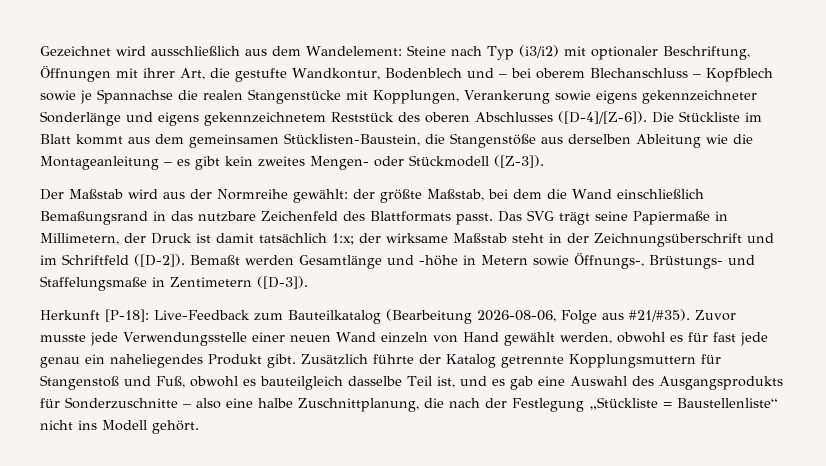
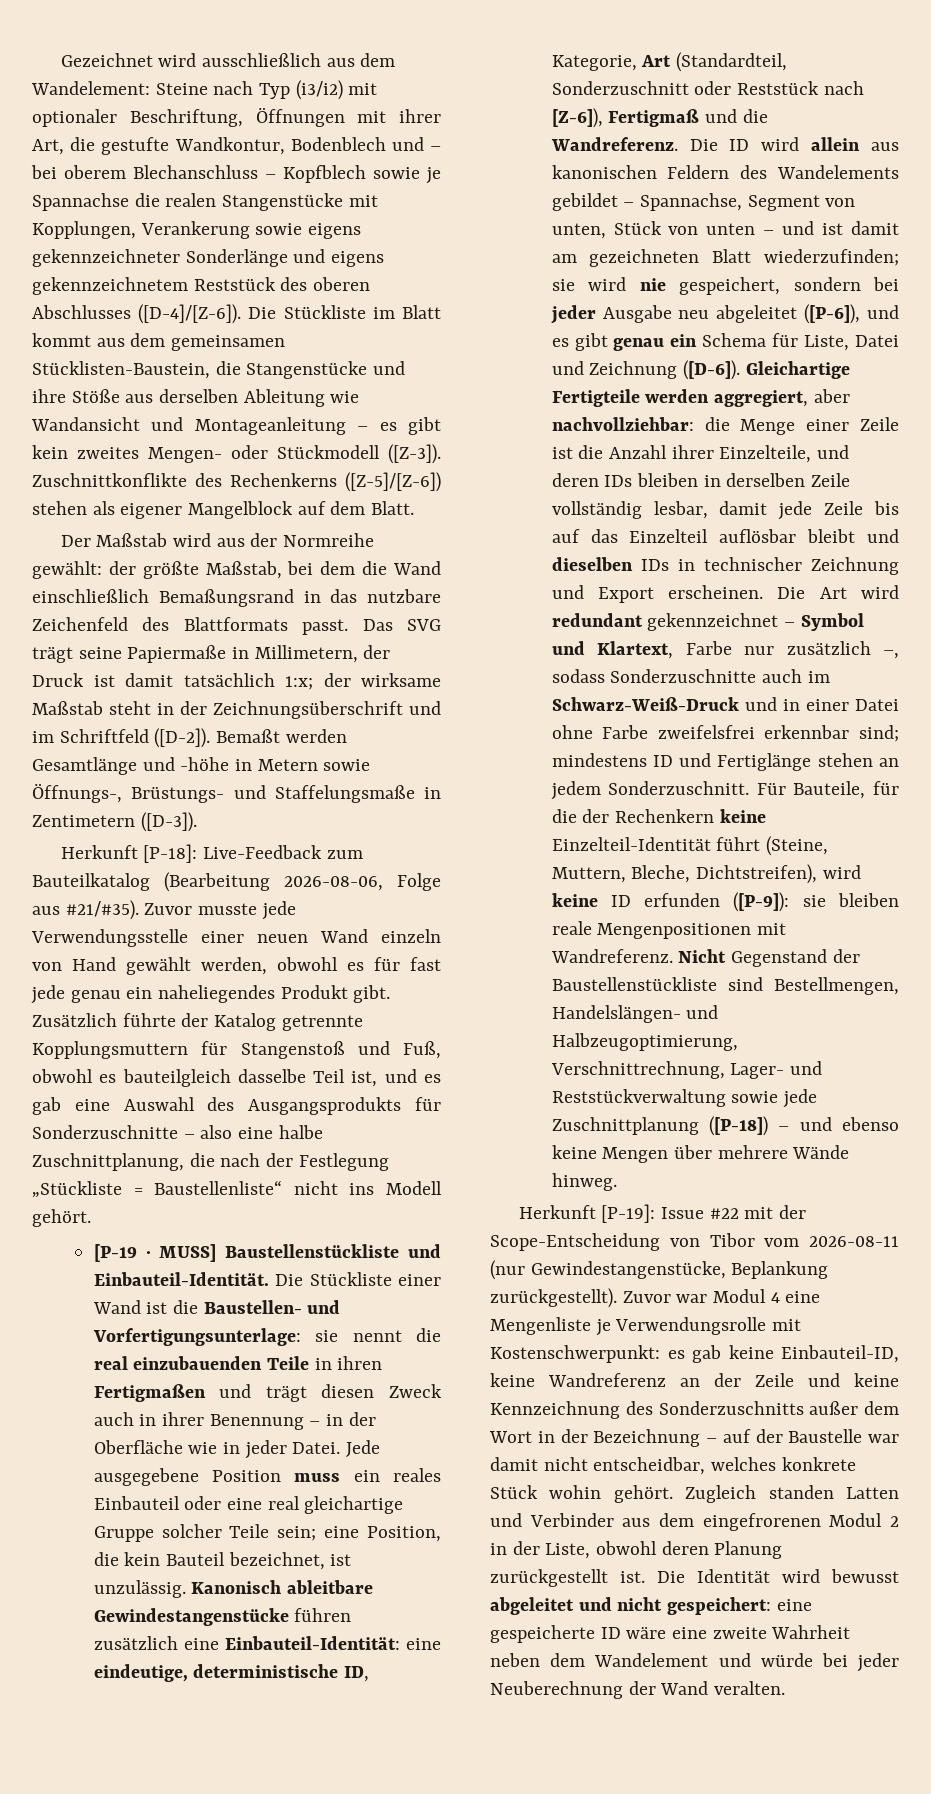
[450,133,536,148] Stangenstöße -> [246,361,406,379] [32,389,120,403] Stangenstücke und ihre Stöße
[733,134,753,144] die -> [31,417,184,431] Wandansicht und
(544, 161) none -> [32,472,441,492] [32,501,415,519] Zuschnittkonflikte des Rechenkerns ([Z-5]/[Z-6]) stehen als eigener Mangelblock auf dem Blatt.
(199, 427) none -> [93,1244,442,1262] [93,1272,441,1286] [92,1300,341,1314] [92,1328,442,1346] [93,1356,383,1370] [93,1384,442,1402] [93,1412,376,1430] [93,1440,381,1459] [93,1468,441,1486] [93,1496,404,1514] [93,1524,442,1542] [93,1552,352,1570] [93,1580,374,1598] [93,1608,352,1626] [93,1636,441,1650] [93,1664,370,1682] [551,52,788,72] [551,81,864,95] [551,108,768,128] [550,137,899,151] [551,165,899,179] [551,193,856,211] [551,221,899,239] [551,249,899,267] [551,277,899,295] [550,304,899,324] [551,333,899,351] [551,360,850,380] [551,389,850,407] [551,417,899,435] [551,445,850,463] [551,473,851,487] [551,501,899,520] [551,529,899,543] [551,557,899,575] [551,585,899,603] [551,613,864,631] [551,641,899,659] [551,669,830,683] [551,697,899,711] [551,725,899,742] [551,753,899,771] [550,781,899,800] [551,809,766,823] [551,836,829,856] [551,864,861,884] [551,892,899,912] [551,921,787,939] [550,949,860,967] [551,977,899,995] [551,1005,719,1023] [551,1033,738,1051] [550,1061,823,1079] [551,1089,818,1108] [551,1116,899,1136] [551,1145,850,1163] [551,1173,617,1191] [518,1204,807,1223] [490,1233,899,1251] [490,1260,829,1280] [490,1288,821,1308] [490,1317,802,1336] [490,1345,899,1363] [490,1373,899,1387] [490,1401,899,1419] [489,1429,899,1447] [490,1457,856,1475] [490,1485,899,1503] [490,1513,899,1531] [490,1541,783,1559] [490,1569,899,1587] [490,1597,812,1615] [490,1625,851,1643] [490,1653,899,1672] [490,1681,786,1699] // [P-19 · MUSS] Baustellenstückliste und Einbauteil-Identität. Die Stückliste einer Wand ist die Baustellen- und Vorfertigungsunterlage: sie nennt die real einzubauenden Teile in ihren Fertigmaßen und trägt diesen Zweck auch in ihrer Benennung – in der Oberfläche wie in jeder Datei. Jede ausgegebene Position muss ein reales Einbauteil oder eine real gleichartige Gruppe solcher Teile sein; eine Position, die kein Bauteil bezeichnet, ist unzulässig. Kanonisch ableitbare Gewindestangenstücke führen zusätzlich eine Einbauteil-Identität: eine eindeutige, deterministische ID, Kategorie, Art (Standardteil, Sonderzuschnitt oder Reststück nach [Z-6]), Fertigmaß und die Wandreferenz. Die ID wird allein aus kanonischen Feldern des Wandelements gebildet – Spannachse, Segment von unten, Stück von unten – und ist damit am gezeichneten Blatt wiederzufinden; sie wird nie gespeichert, sondern bei jeder Ausgabe neu abgeleitet ([P-6]), und es gibt genau ein Schema für Liste, Datei und Zeichnung ([D-6]). Gleichartige Fertigteile werden aggregiert, aber nachvollziehbar: die Menge einer Zeile ist die Anzahl ihrer Einzelteile, und deren IDs bleiben in derselben Zeile vollständig lesbar, damit jede Zeile bis auf das Einzelteil auflösbar bleibt und dieselben IDs in technischer Zeichnung und Export erscheinen. Die Art wird redundant gekennzeichnet – Symbol und Klartext, Farbe nur zusätzlich –, sodass Sonderzuschnitte auch im Schwarz-Weiß-Druck und in einer Datei ohne Farbe zweifelsfrei erkennbar sind; mindestens ID und Fertiglänge stehen an jedem Sonderzuschnitt. Für Bauteile, für die der Rechenkern keine Einzelteil-Identität führt (Steine, Muttern, Bleche, Dichtstreifen), wird keine ID erfunden ([P-9]): sie bleiben reale Mengenpositionen mit Wandreferenz. Nicht Gegenstand der Baustellenstückliste sind Bestellmengen, Handelslängen- und Halbzeugoptimierung, Verschnittrechnung, Lager- und Reststückverwaltung sowie jede Zuschnittplanung ([P-18]) – und ebenso keine Mengen über mehrere Wände hinweg. // Herkunft [P-19]: Issue #22 mit der Scope-Entscheidung von Tibor vom 2026-08-11 (nur Gewindestangenstücke, Beplankung zurückgestellt). Zuvor war Modul 4 eine Mengenliste je Verwendungsrolle mit Kostenschwerpunkt: es gab keine Einbauteil-ID, keine Wandreferenz an der Zeile und keine Kennzeichnung des Sonderzuschnitts außer dem Wort in der Bezeichnung – auf der Baustelle war damit nicht entscheidbar, welches konkrete Stück wohin gehört. Zugleich standen Latten und Verbinder aus dem eingefrorenen Modul 2 in der Liste, obwohl deren Planung zurückgestellt ist. Die Identität wird bewusst abgeleitet und nicht gespeichert: eine gespeicherte ID wäre eine zweite Wahrheit neben dem Wandelement und würde bei jeder Neuberechnung der Wand veralten.

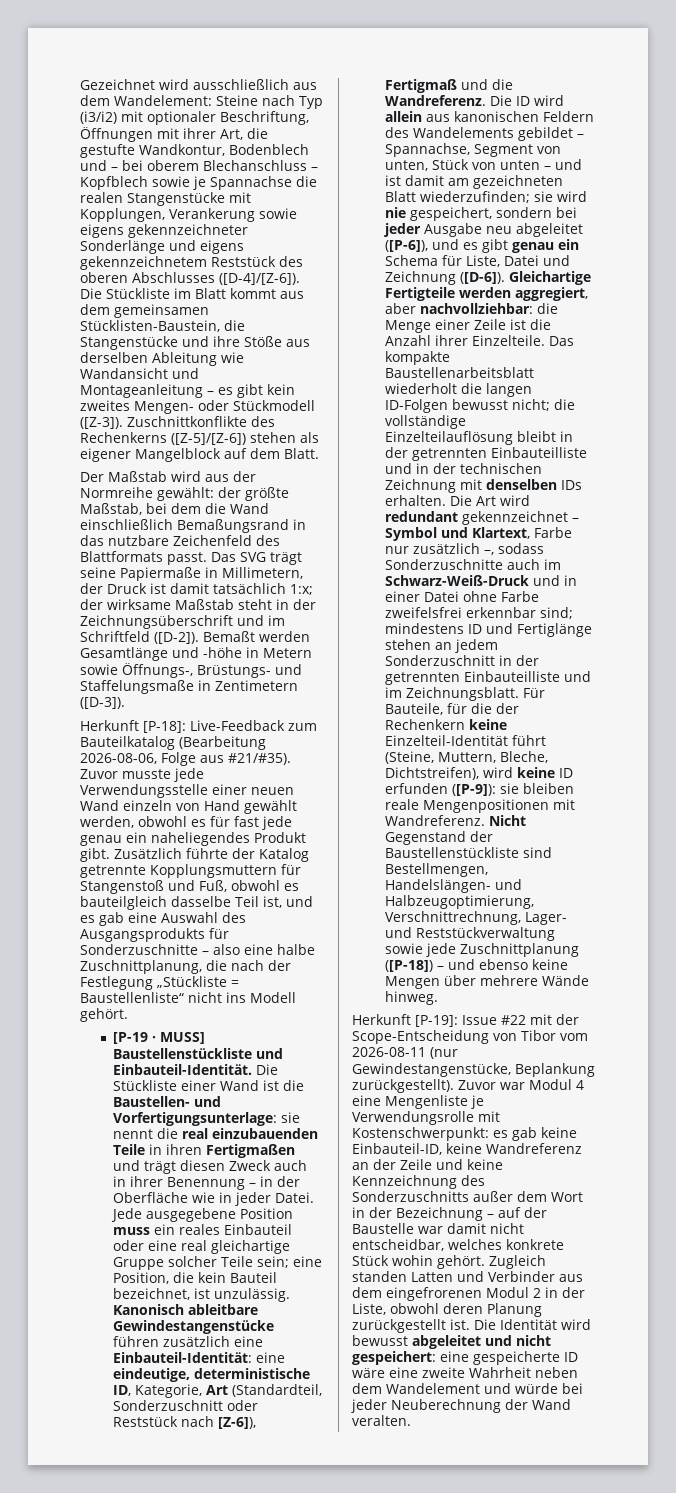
[719,445,850,463] [551,473,851,487] [551,501,899,520] [551,529,899,543] [551,557,899,575] [551,585,764,603] Einzelteile, und deren IDs bleiben in derselben Zeile vollständig lesbar, damit jede Zeile bis auf das Einzelteil auflösbar bleibt und dieselben IDs in technischer Zeichnung und Export erscheinen. -> [472,335,575,346] [385,351,451,365] [385,367,535,378] [385,383,533,397] [385,399,576,413] [385,415,467,429] [385,431,574,445] [385,447,588,461] [385,463,543,474] [385,479,583,493] [385,495,447,506] Einzelteile. Das kompakte Baustellenarbeitsblatt wiederholt die langen ID-Folgen bewusst nicht; die vollständige Einzelteilauflösung bleibt in der getrennten Einbauteilliste und in der technischen Zeichnung mit denselben IDs erhalten.
[608,781,750,795] Sonderzuschnitt. -> [385,655,540,666] [385,671,592,685] [385,687,520,701] Sonderzuschnitt in der getrennten Einbauteilliste und im Zeichnungsblatt.

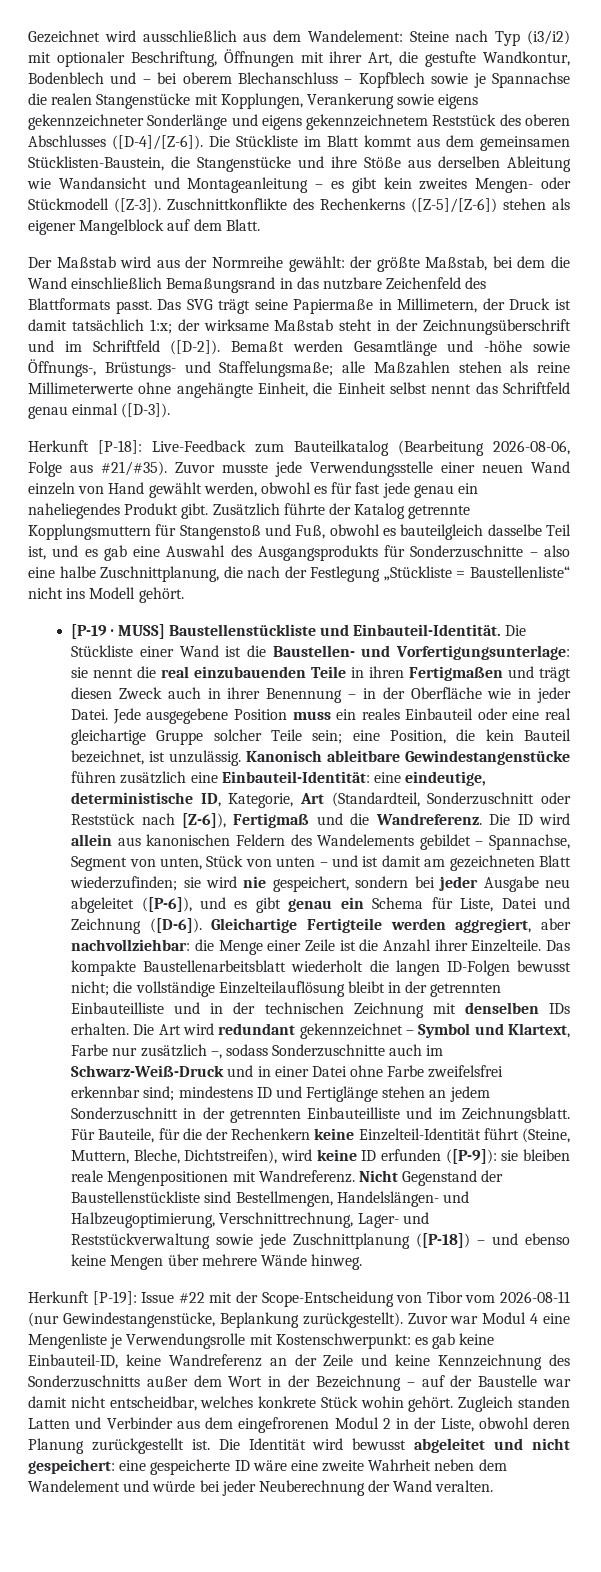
[246,647,312,658] in Metern -> (523, 346) none
[80,680,298,694] Staffelungsmaße in Zentimetern -> [219,361,570,377] [28,382,570,398] [28,403,119,419] Staffelungsmaße; alle Maßzahlen stehen als reine Millimeterwerte ohne angehängte Einheit, die Einheit selbst nennt das Schriftfeld genau einmal

